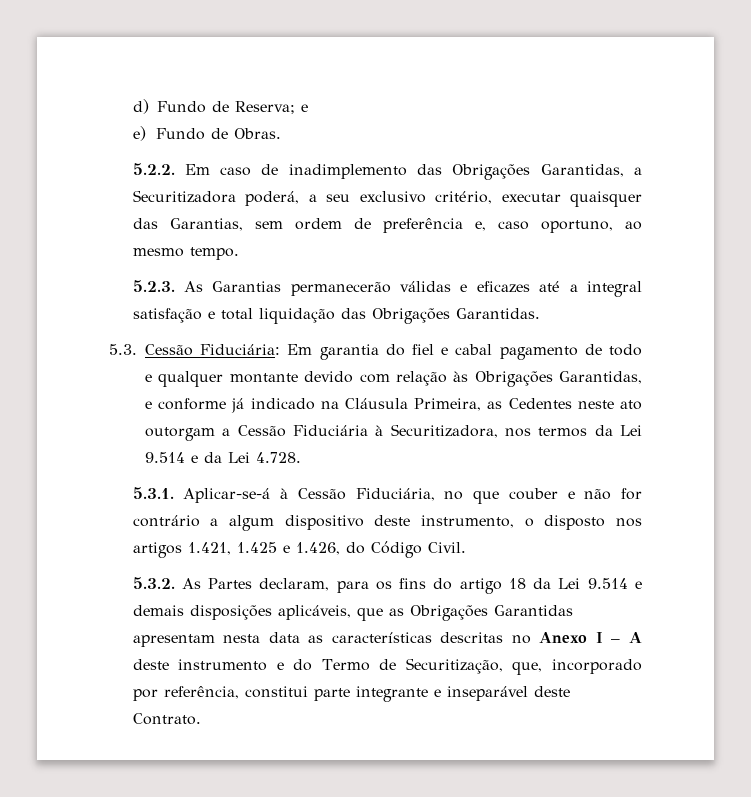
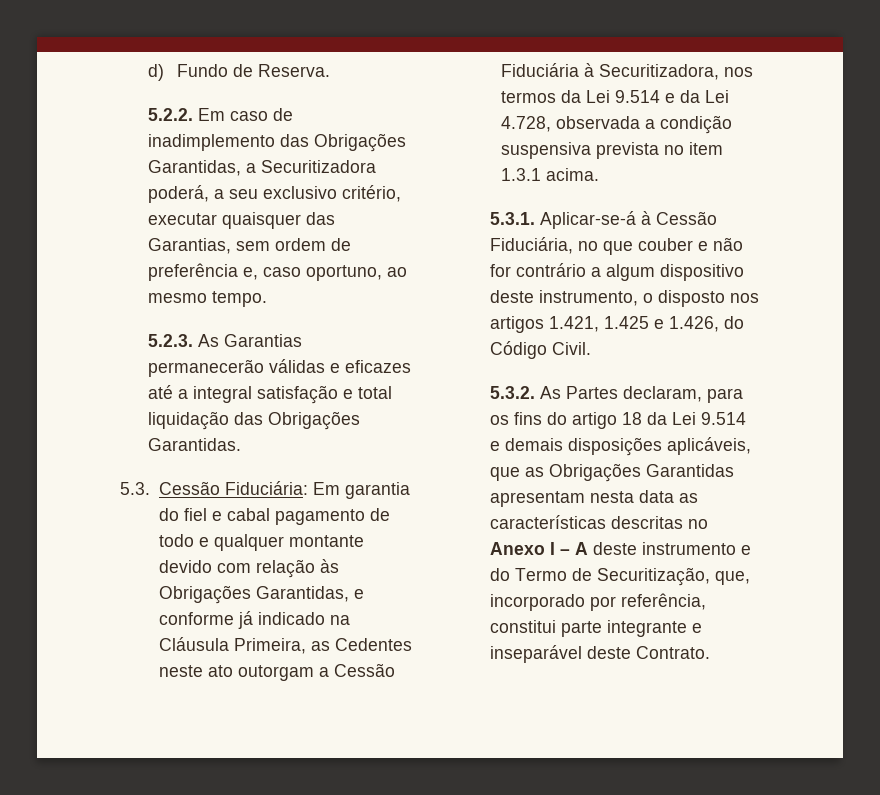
[234,101,308,114] [132,126,282,141] Reserva; e // e) Fundo de Obras. -> [257,64,330,77] Reserva.
[256,452,301,463] 4.728. -> [500,115,732,134] [500,142,723,159] [500,168,599,181] 4.728, observada a condição suspensiva prevista no item 1.3.1 acima.

